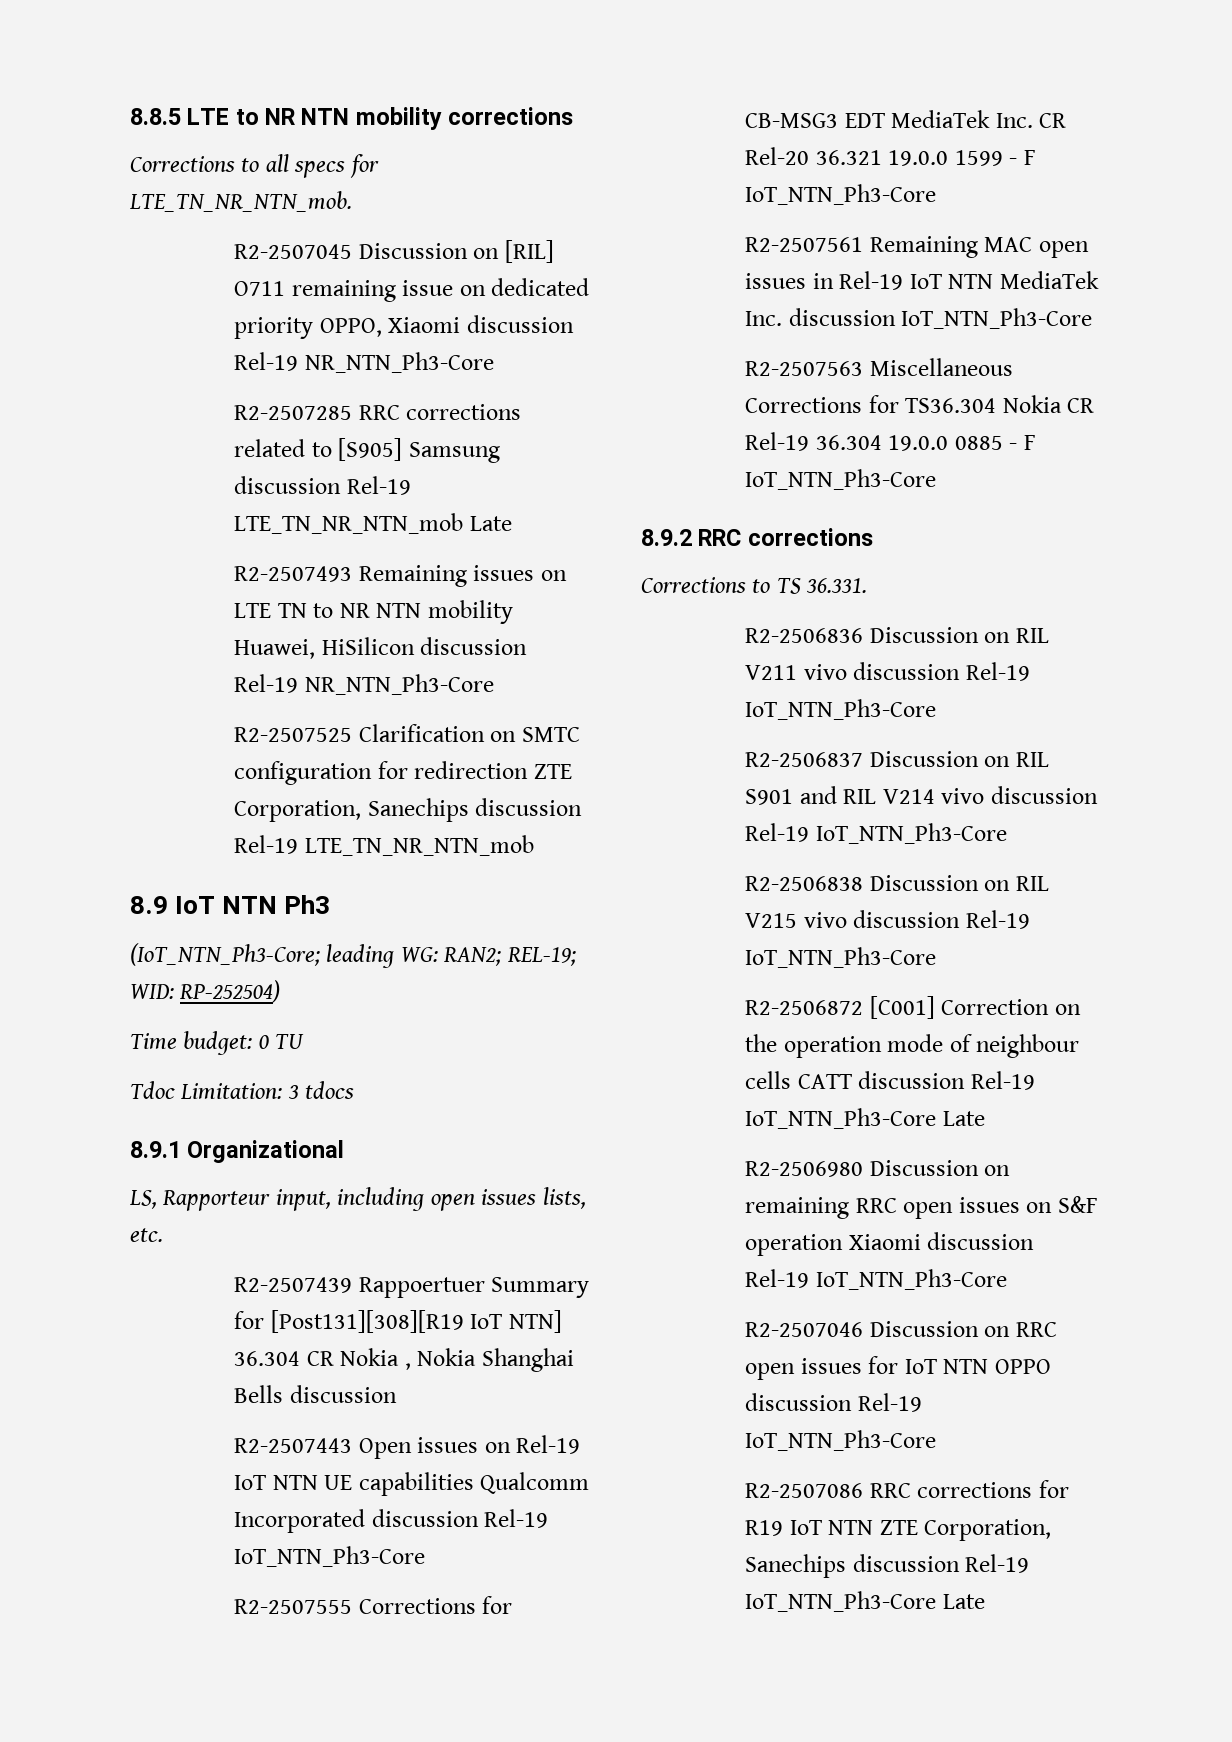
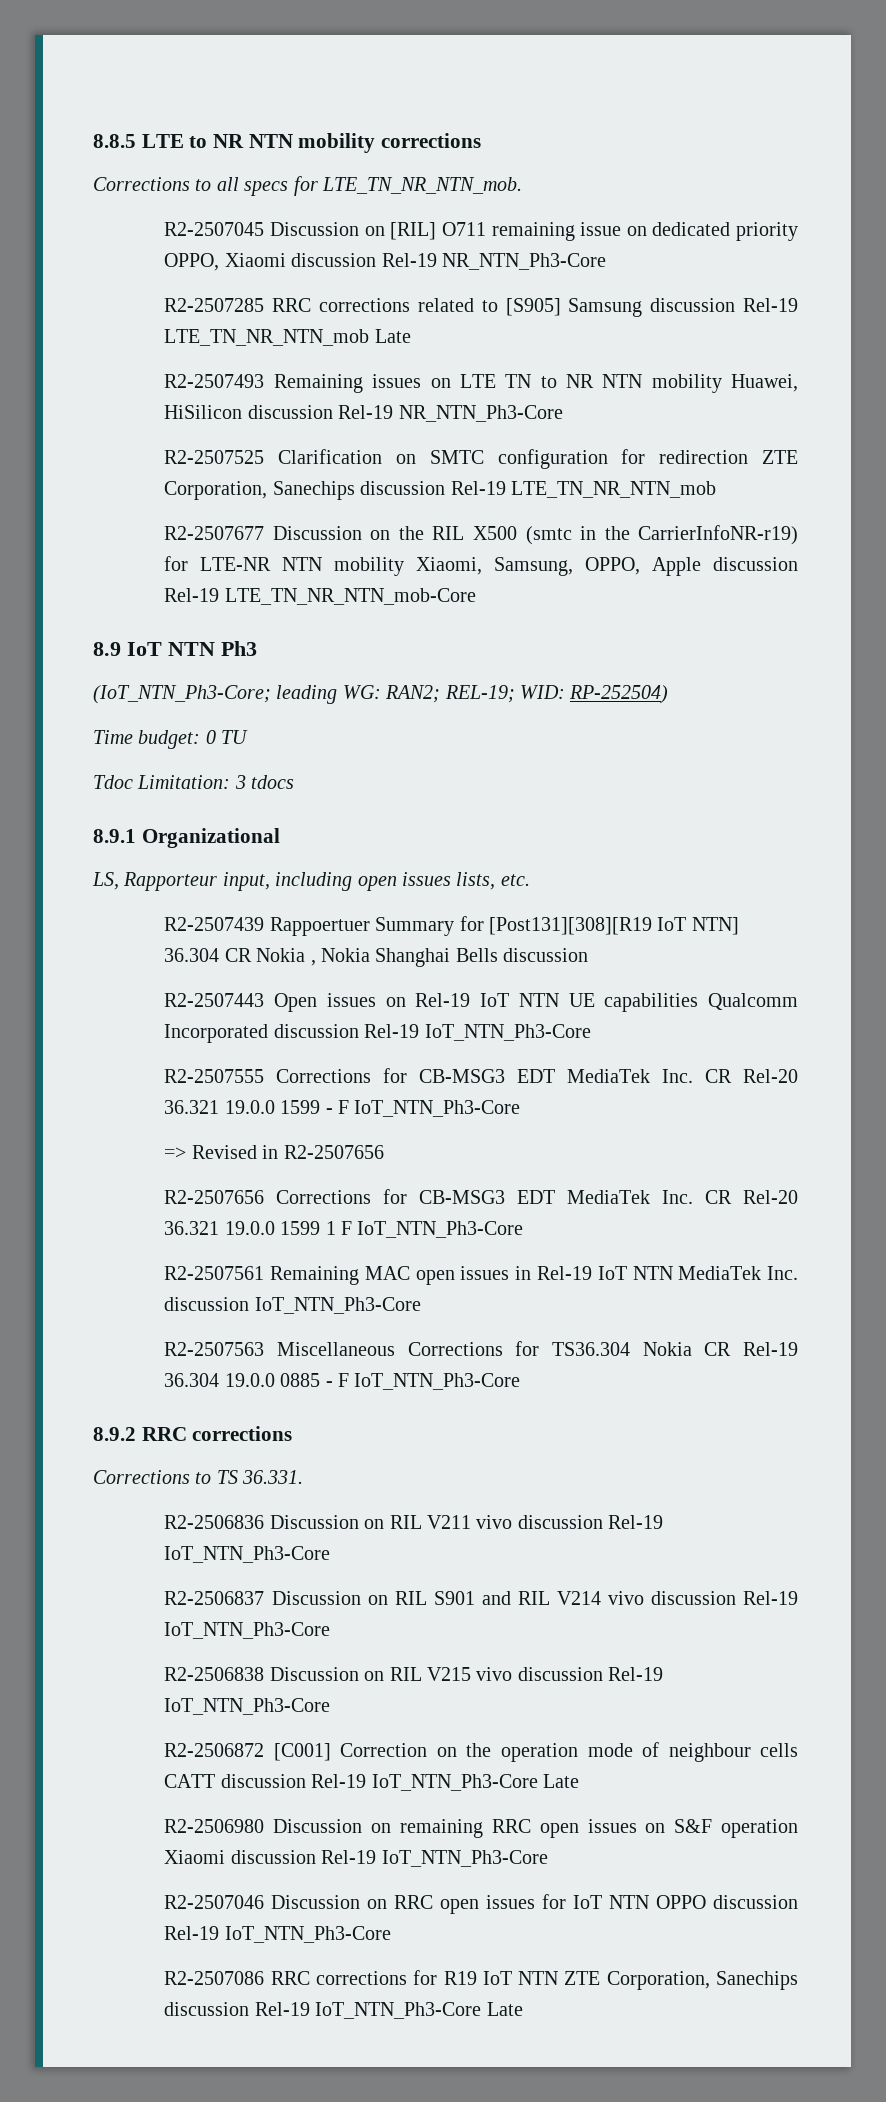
(534, 845) none -> [164,525,799,545] [164,556,798,576] [164,588,476,605] // R2-2507677 Discussion on the RIL X500 (smtc in the CarrierInfoNR-r19) for LTE-NR NTN mobility Xiaomi, Samsung, OPPO, Apple discussion Rel-19 LTE_TN_NR_NTN_mob-Core
(937, 194) none -> [164,1145,384,1159] [164,1189,798,1204] [164,1221,524,1238] // => Revised in R2-2507656 // R2-2507656 Corrections for CB-MSG3 EDT MediaTek Inc. CR Rel-20 36.321 19.0.0 1599 1 F IoT_NTN_Ph3-Core

